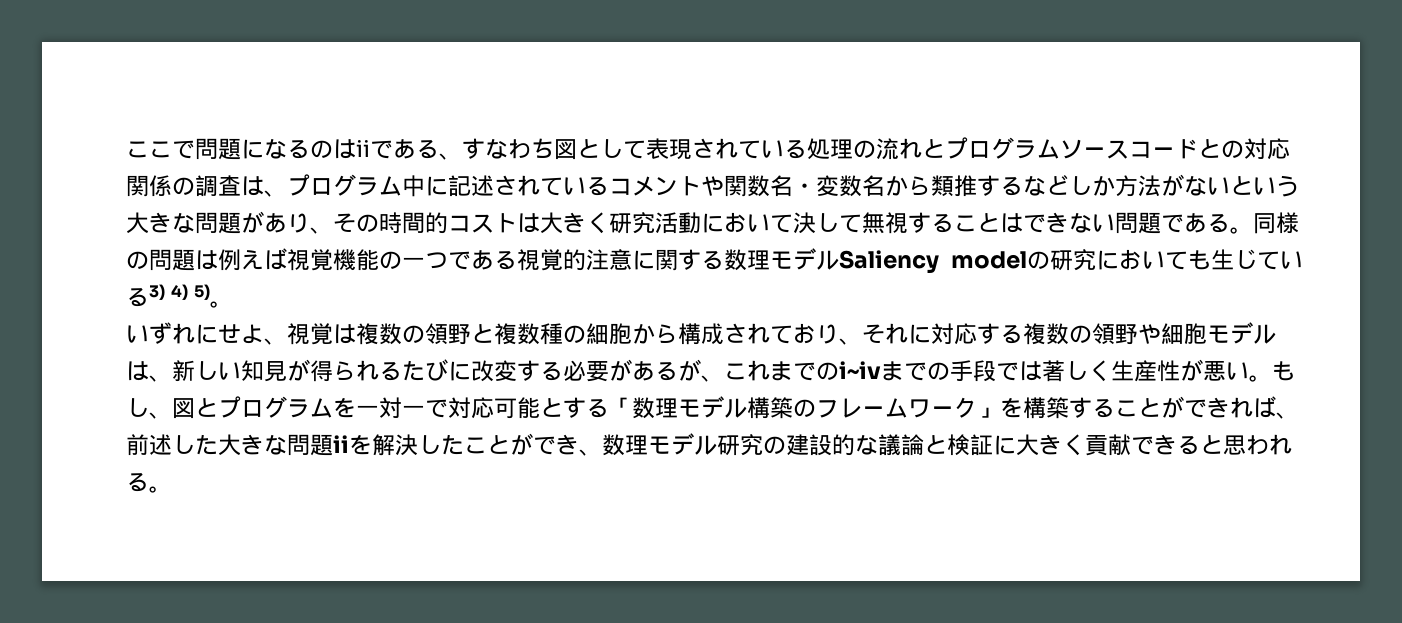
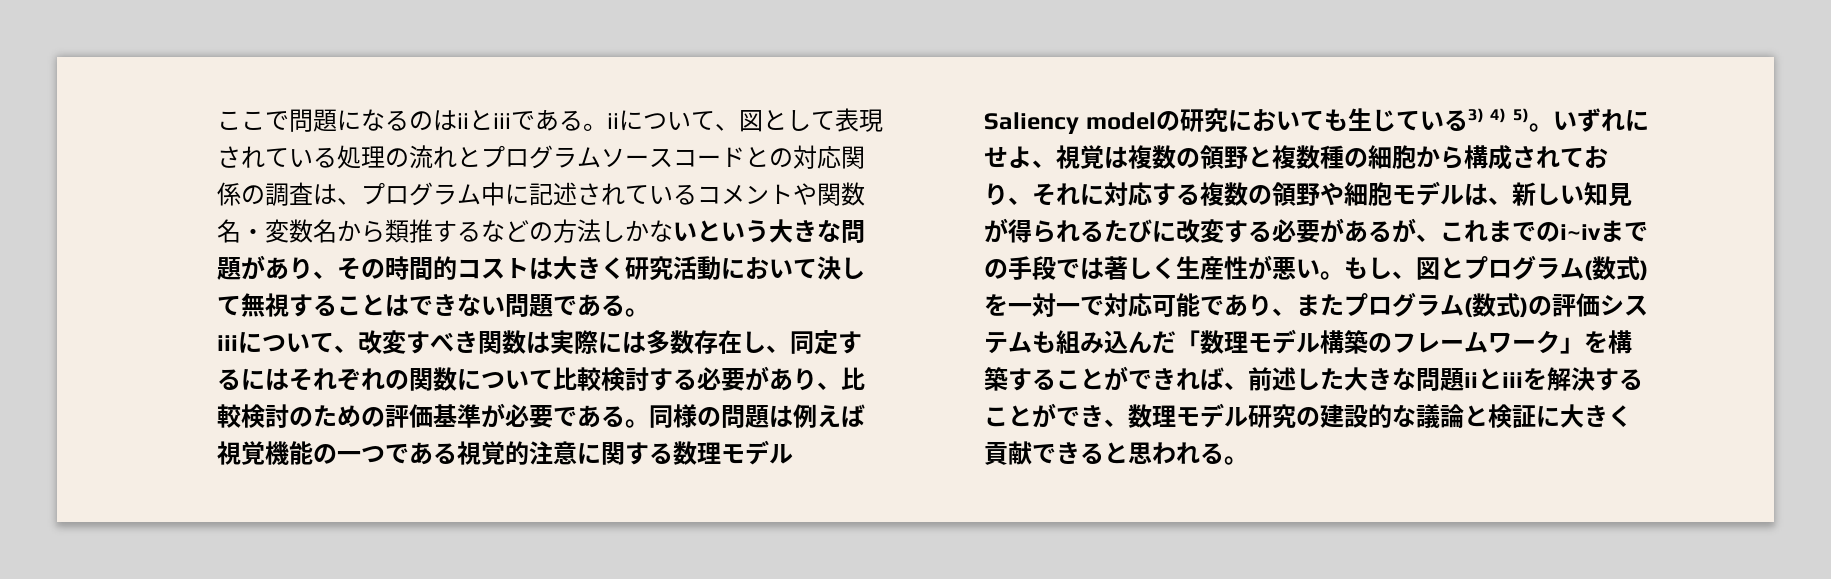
[369,138,554,160] である、すなわち -> [469,109,740,131] とiiiである。iiについて、
[1068,174,1184,197] しか方法が -> [529,219,650,243] の方法しか
(1253, 230) none -> [217,330,863,355] [217,366,866,391] [217,403,650,428] // iiiについて、改変すべき関数は実際には多数存在し、同定するにはそれぞれの関数について比較検討する必要があり、比較検討のための評価基準が必要である。
(234, 304) // -> (1553, 127) none
(333, 408) none -> [1584,256,1649,281] (数式)
[539,397,609,418] とする -> [1200,292,1649,318] [984,330,1177,354] であり、またプログラム(数式)の評価システムも組み込んだ
[348,434,464,456] を解決した -> [1478,367,1644,391] とiiiを解決する

